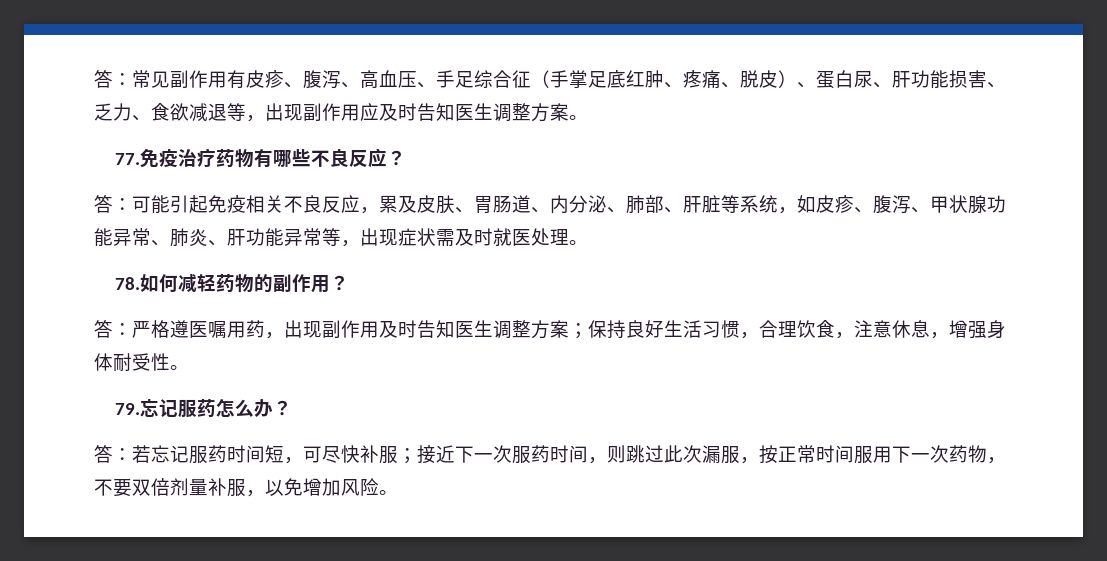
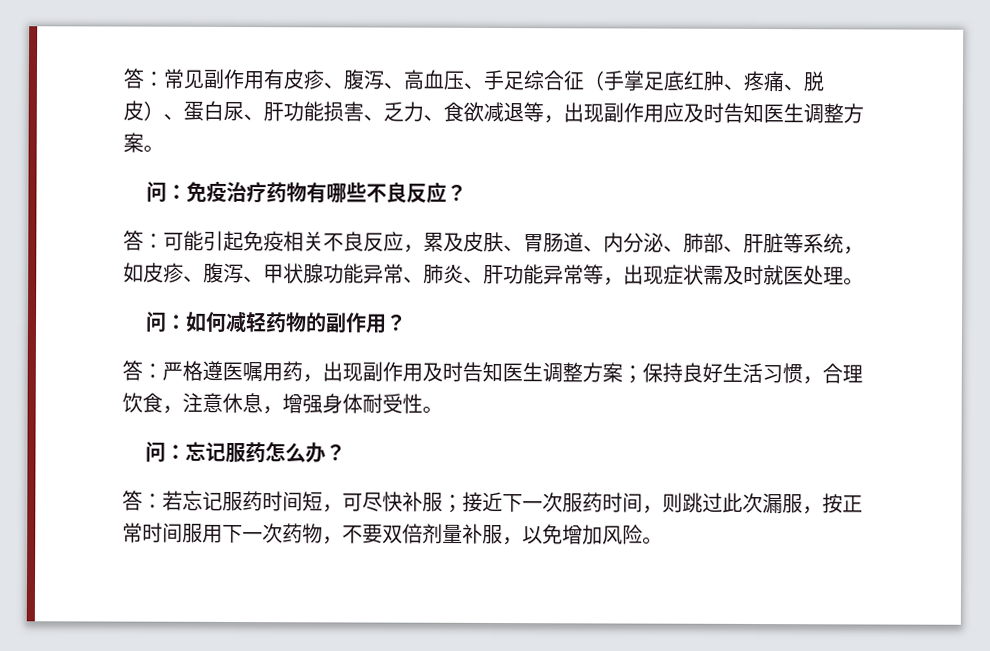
[115,153,141,165] 77. -> [145,181,187,203] 问：
[115,277,141,290] 78. -> [144,311,187,333] 问：
[115,403,141,415] 79. -> [144,441,186,463] 问：

